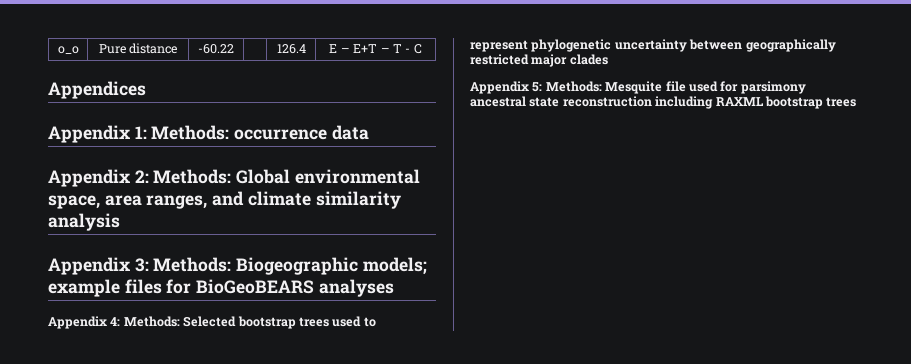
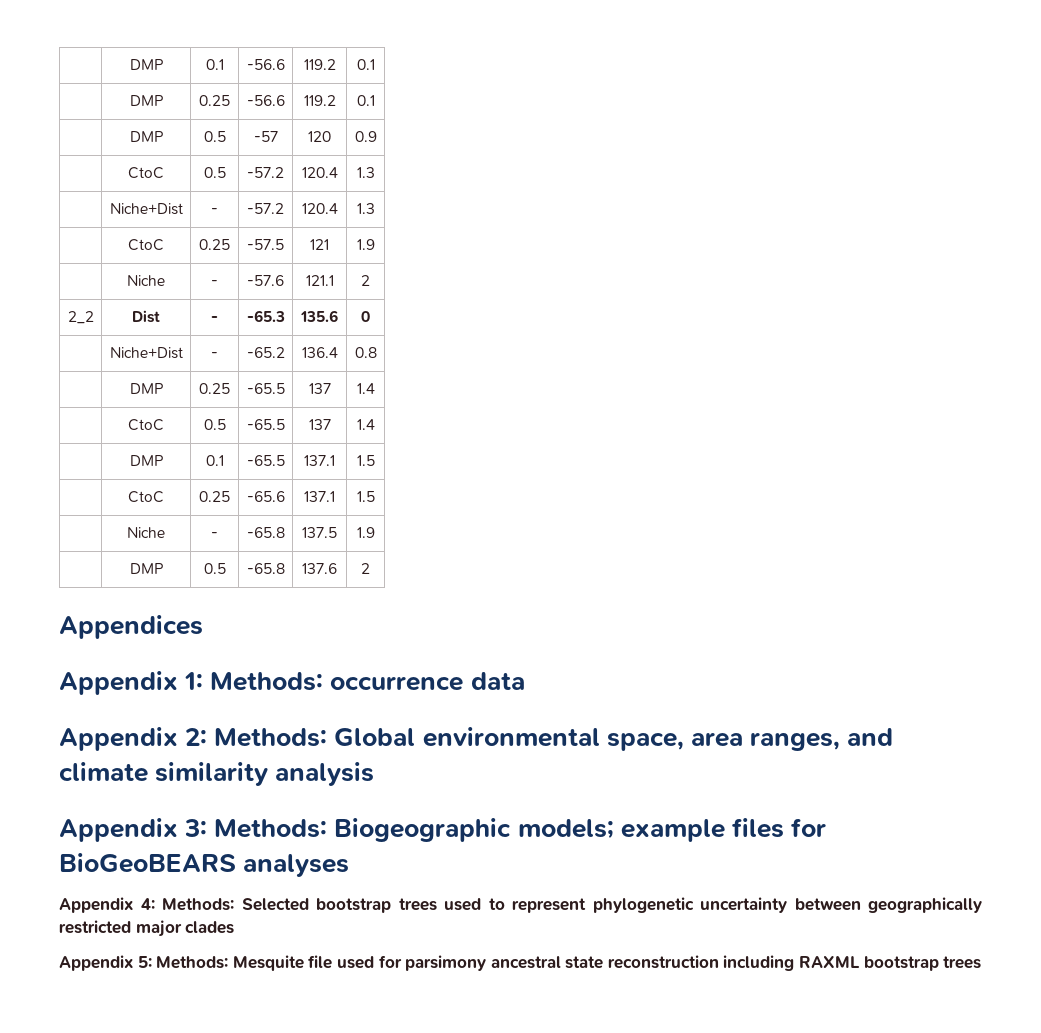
[57,46,79,54] [98,43,178,54] [198,44,234,54] [276,44,306,54] [329,44,422,54] o_o | Pure distance | -60.22 | | 126.4 | E – E+T – T - C -> [129,59,163,70] [205,59,224,70] [246,59,285,70] [303,59,336,70] [356,59,375,70] [129,95,163,106] [199,95,230,106] [246,95,285,106] [303,95,336,106] [356,95,375,106] [129,131,163,142] [203,131,226,142] [253,131,278,142] [308,131,331,142] [354,131,377,142] [128,167,164,179] [203,167,226,178] [247,167,284,178] [301,167,338,178] [356,167,375,178] [109,203,183,215] [211,208,218,214] [247,203,284,214] [301,203,338,214] [356,203,375,214] [128,239,164,251] [199,239,230,250] [247,239,284,250] [310,239,329,250] [356,239,375,250] [127,275,165,286] [211,280,218,286] [247,275,284,286] [305,275,334,286] [361,275,370,286] [67,311,94,324] [132,310,160,323] [211,316,218,322] [246,310,285,322] [300,310,338,322] [361,311,370,322] [109,347,183,359] [211,352,218,358] [246,347,285,358] [301,347,338,358] [354,347,377,358] [129,383,163,394] [199,383,230,394] [246,383,285,394] [308,383,331,394] [356,383,375,394] [128,419,164,431] [203,419,226,430] [246,419,285,430] [308,419,331,430] [356,419,375,430] [129,455,163,466] [205,455,224,466] [246,455,285,466] [304,455,335,466] [356,455,375,466] [128,491,164,503] [199,491,230,502] [246,491,285,502] [304,491,335,502] [356,491,375,502] [127,527,165,538] [211,532,218,538] [246,527,285,538] [302,527,337,538] [356,527,375,538] [129,563,163,574] [203,563,226,574] [246,563,285,574] [302,563,337,574] [361,563,370,574] | DMP | 0.1 | -56.6 | 119.2 | 0.1 // | DMP | 0.25 | -56.6 | 119.2 | 0.1 // | DMP | 0.5 | -57 | 120 | 0.9 // | CtoC | 0.5 | -57.2 | 120.4 | 1.3 // | Niche+Dist | - | -57.2 | 120.4 | 1.3 // | CtoC | 0.25 | -57.5 | 121 | 1.9 // | Niche | - | -57.6 | 121.1 | 2 // 2_2 | Dist | - | -65.3 | 135.6 | 0 // | Niche+Dist | - | -65.2 | 136.4 | 0.8 // | DMP | 0.25 | -65.5 | 137 | 1.4 // | CtoC | 0.5 | -65.5 | 137 | 1.4 // | DMP | 0.1 | -65.5 | 137.1 | 1.5 // | CtoC | 0.25 | -65.6 | 137.1 | 1.5 // | Niche | - | -65.8 | 137.5 | 1.9 // | DMP | 0.5 | -65.8 | 137.6 | 2

